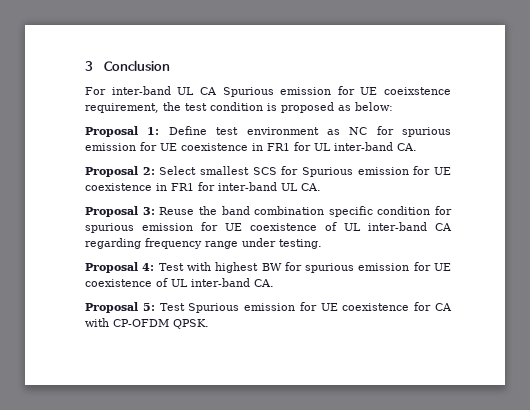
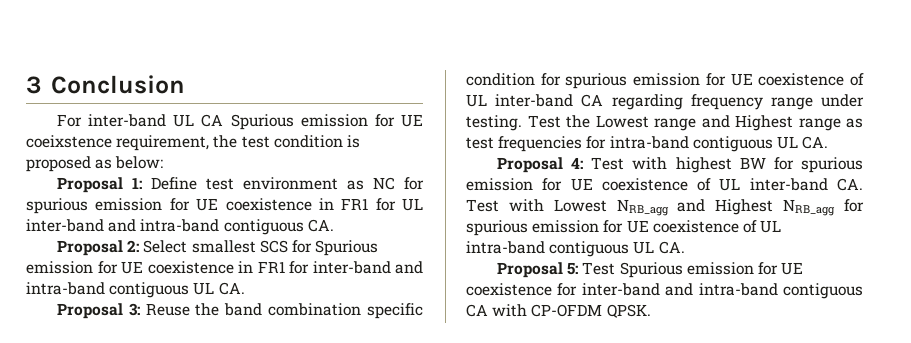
(393, 146) none -> [108,219,304,235] and intra-band contiguous
(277, 186) none -> [395,261,423,274] [26,282,190,298] and intra-band contiguous
(322, 244) none -> [527,115,863,131] [466,136,829,152] Test the Lowest range and Highest range as test frequencies for intra-band contiguous UL CA.
(274, 283) none -> [466,199,864,216] [466,220,782,236] [466,241,685,257] Test with Lowest NRB_agg and Highest NRB_agg for spurious emission for UE coexistence of UL intra-band contiguous UL CA.
(432, 306) none -> [581,283,863,299] inter-band and intra-band contiguous

